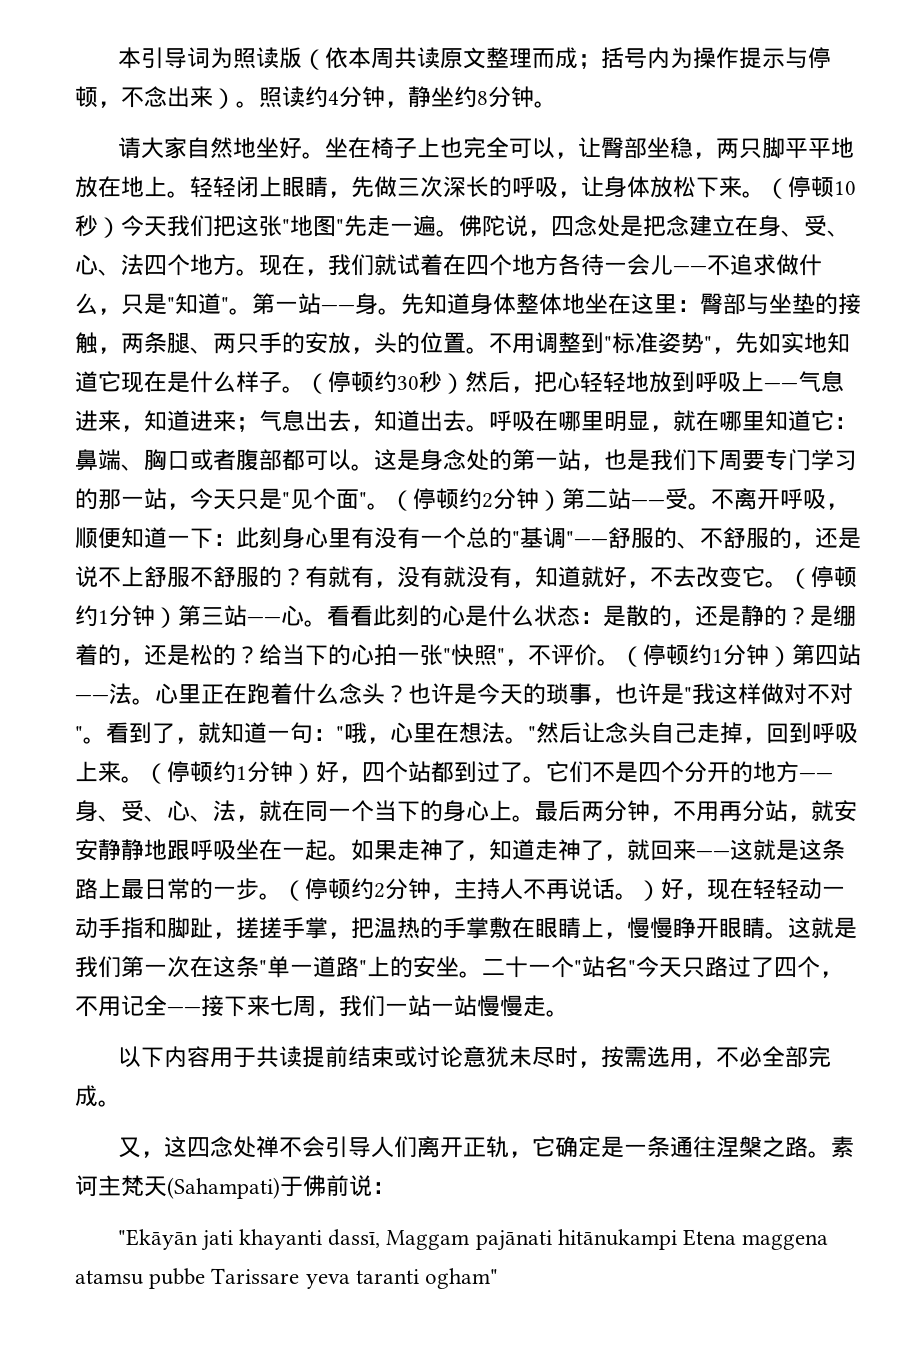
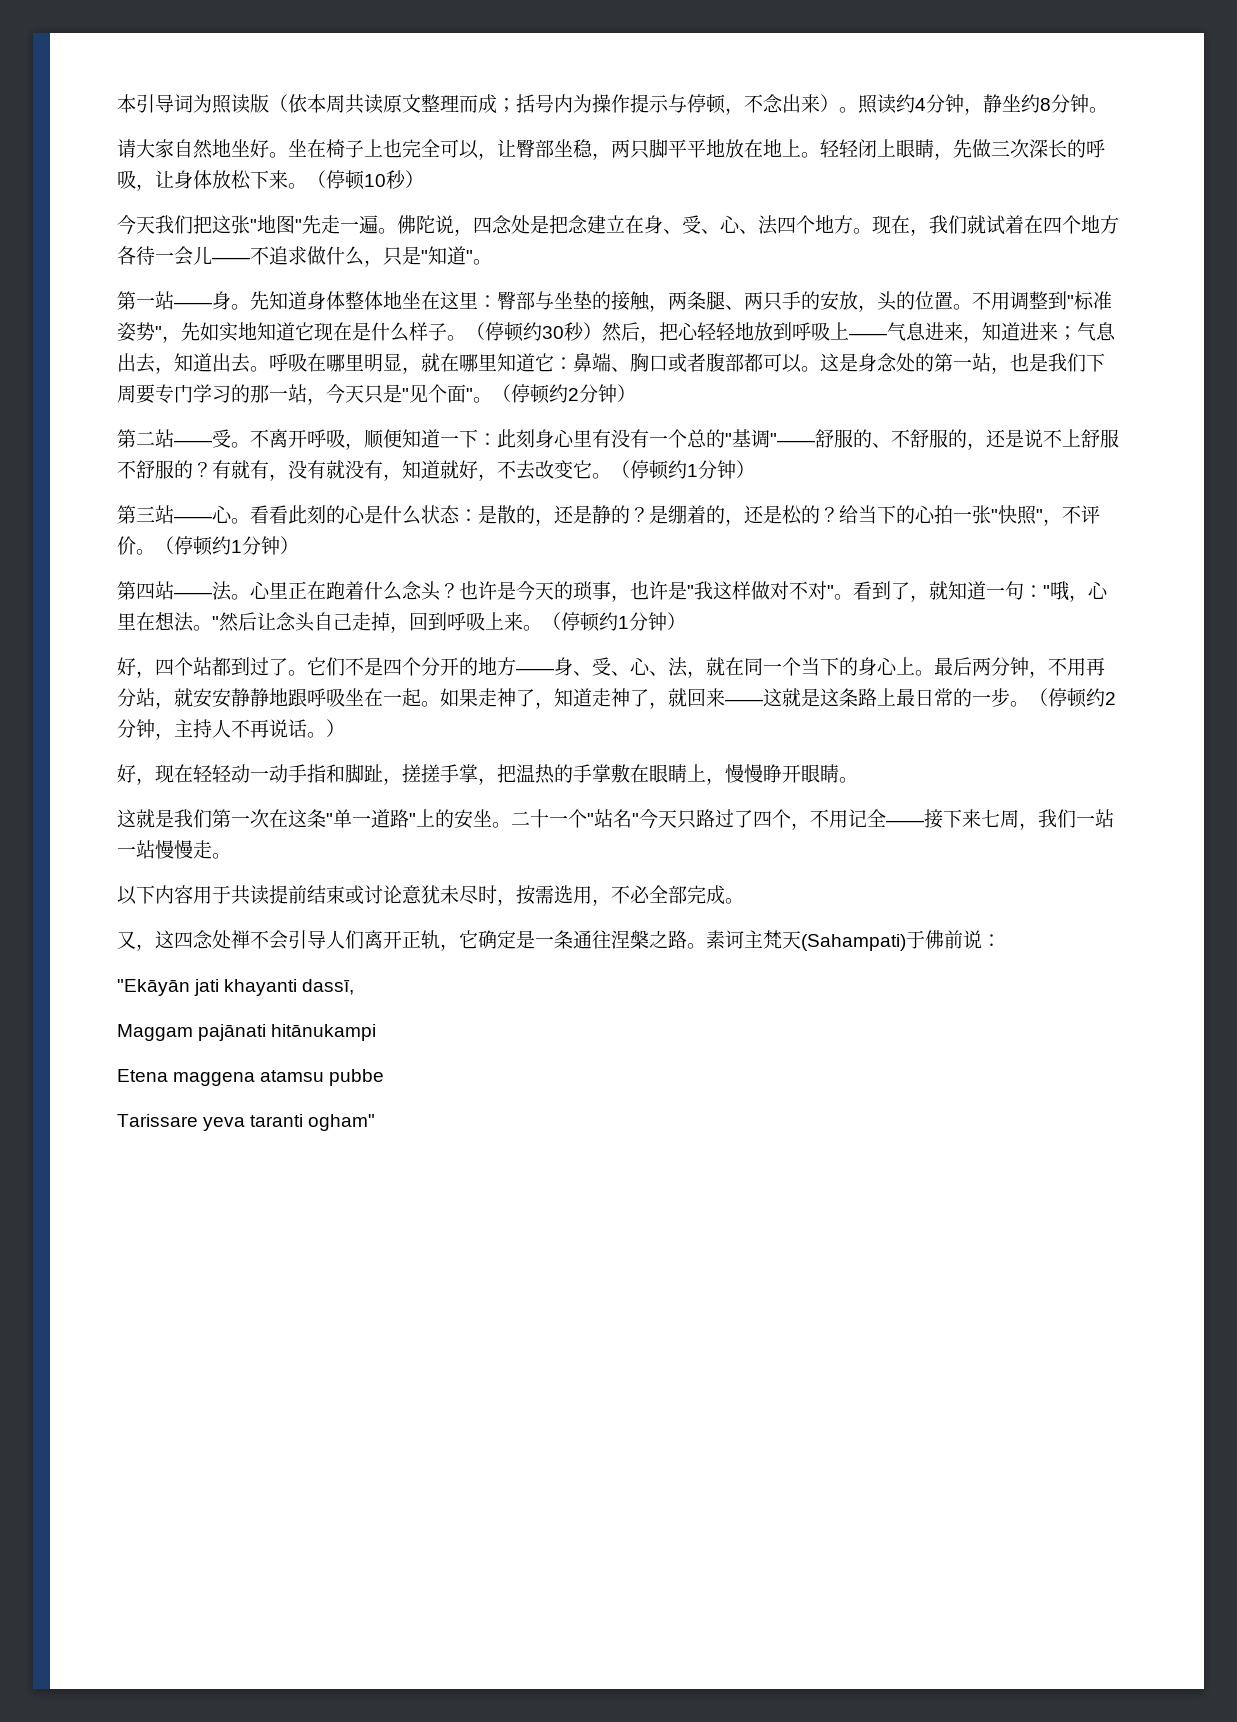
(121, 227) none -> (424, 179) //
(252, 311) none -> (492, 262) //
(562, 500) none -> (636, 393) //
(178, 617) none -> (755, 469) //
(792, 656) none -> (299, 545) //
(316, 773) none -> (686, 621) //
(661, 890) none -> (345, 728) //
(788, 935) none -> (858, 780) //
(381, 1238) none -> (355, 987) //
(677, 1239) none -> (377, 1032) //
(206, 1278) none -> (385, 1077) //

